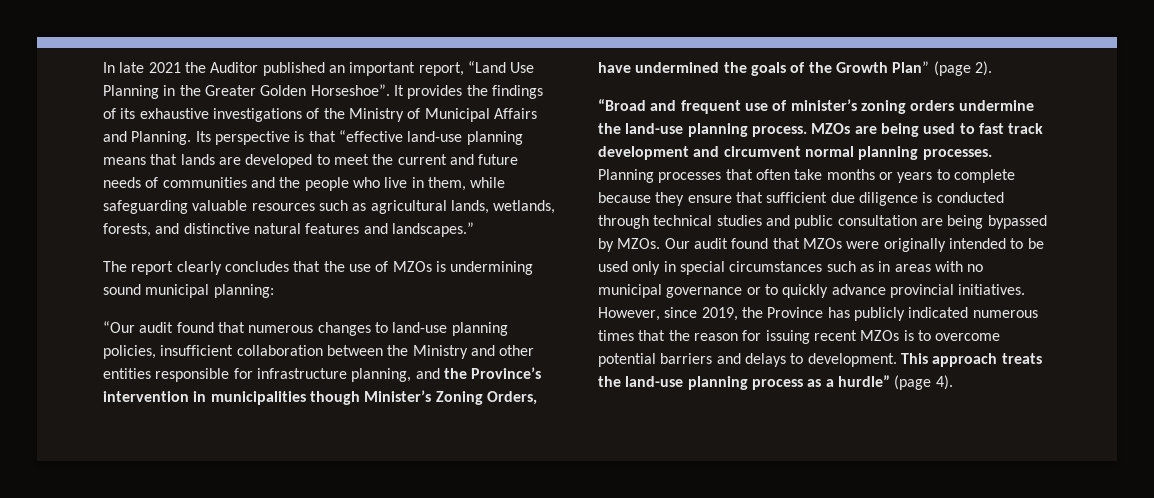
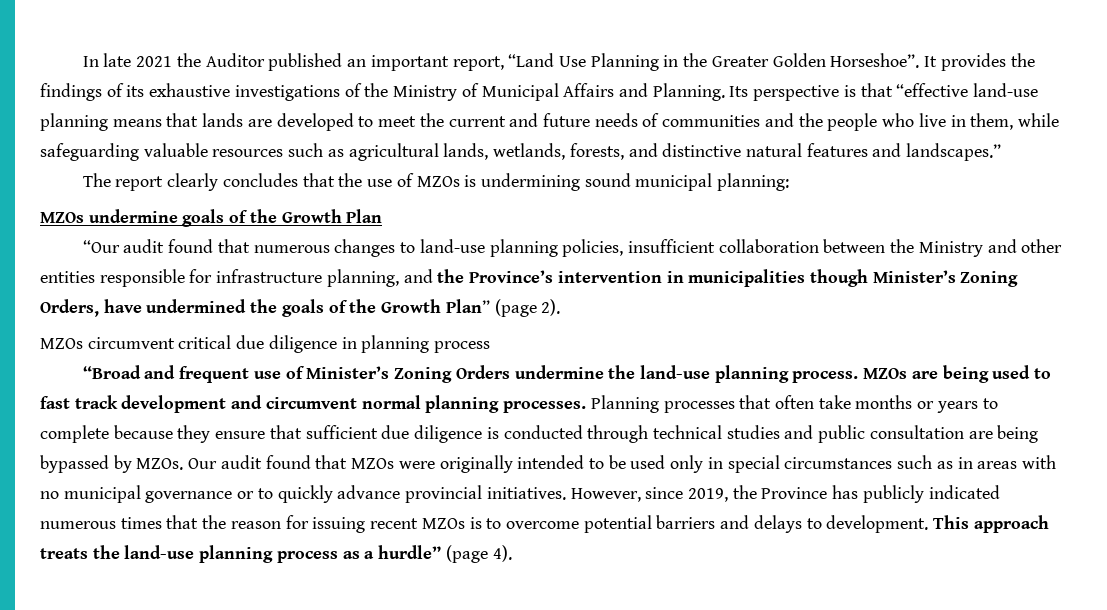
(274, 291) none -> [40,209,383,227] // MZOs undermine goals of the Growth Plan
(992, 68) none -> [40,335,491,353] // MZOs circumvent critical due diligence in planning process
[790,99,955,114] minister’s zoning orders -> [306,365,510,383] Minister’s Zoning Orders

